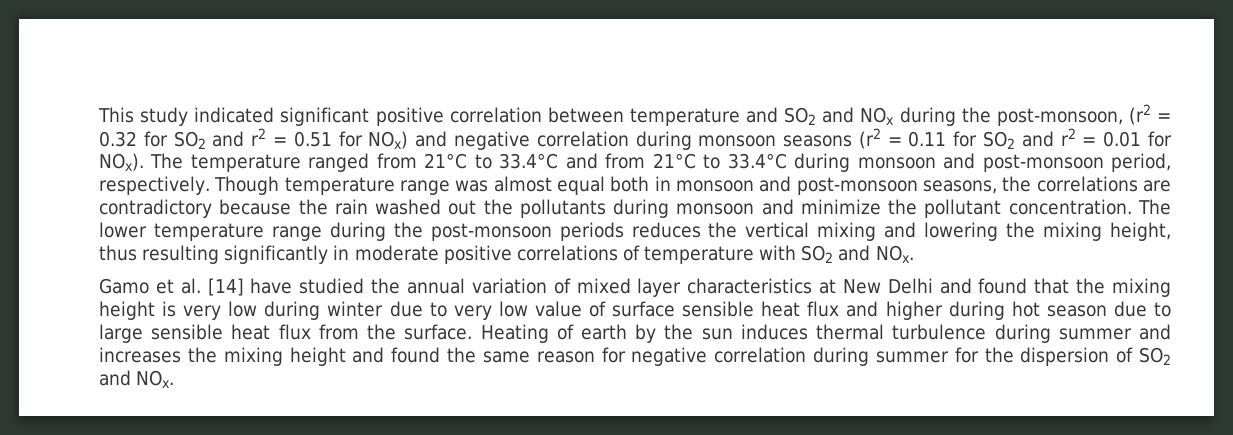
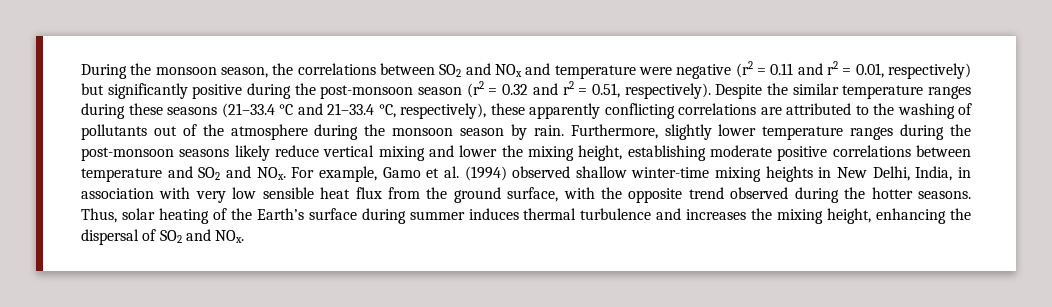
[98,107,542,126] This study indicated significant positive correlation -> [81,61,972,79] [81,81,972,99] [81,103,972,119] [81,124,971,140] [81,145,911,161] During the monsoon season, the correlations between SO2 and NOx and temperature were negative (r2 = 0.11 and r2 = 0.01, respectively) but significantly positive during the post-monsoon season (r2 = 0.32 and r2 = 0.51, respectively). Despite the similar temperature ranges during these seasons (21–33.4 °C and 21–33.4 °C, respectively), these apparently conflicting correlations are attributed to the washing of pollutants out of the atmosphere during the monsoon season by rain. Furthermore, slightly lower temperature ranges during the post-monsoon seasons likely reduce vertical mixing and lower the mixing height, establishing moderate positive correlations
[860,104,1171,126] [99,128,1172,150] [99,153,1172,172] [99,176,1171,195] [99,199,1171,218] [99,222,1171,241] [99,245,914,264] NOx during the post-monsoon, (r2 = 0.32 for SO2 and r2 = 0.51 for NOx) and negative correlation during monsoon seasons (r2 = 0.11 for SO2 and r2 = 0.01 for NOx). The temperature ranged from 21°C to 33.4°C and from 21°C to 33.4°C during monsoon and post-monsoon period, respectively. Though temperature range was almost equal both in monsoon and post-monsoon seasons, the correlations are contradictory because the rain washed out the pollutants during monsoon and minimize the pollutant concentration. The lower temperature range during the post-monsoon periods reduces the vertical mixing and lowering the mixing height, thus resulting significantly in moderate positive correlations of temperature with SO2 and NOx. // -> [256,166,377,182] NOx. For example,
[207,278,1172,297] [99,301,1171,320] [99,324,143,343] [14] have studied the annual variation of mixed layer characteristics at New Delhi and found that the mixing height is very low during winter due to very low value of surface sensible heat flux and higher during hot season due to large -> [464,166,971,182] [81,187,257,203] (1994) observed shallow winter-time mixing heights in New Delhi, India, in association with very low
[404,324,733,343] surface. Heating of earth by the sun -> [453,187,972,203] [81,208,465,224] ground surface, with the opposite trend observed during the hotter seasons. Thus, solar heating of the Earth’s surface during summer
[994,324,1132,343] during summer -> (652, 214) none
[289,347,1110,366] height and found the same reason for negative correlation during summer for the dispersion -> [827,208,972,224] [81,229,139,245] height, enhancing the dispersal

